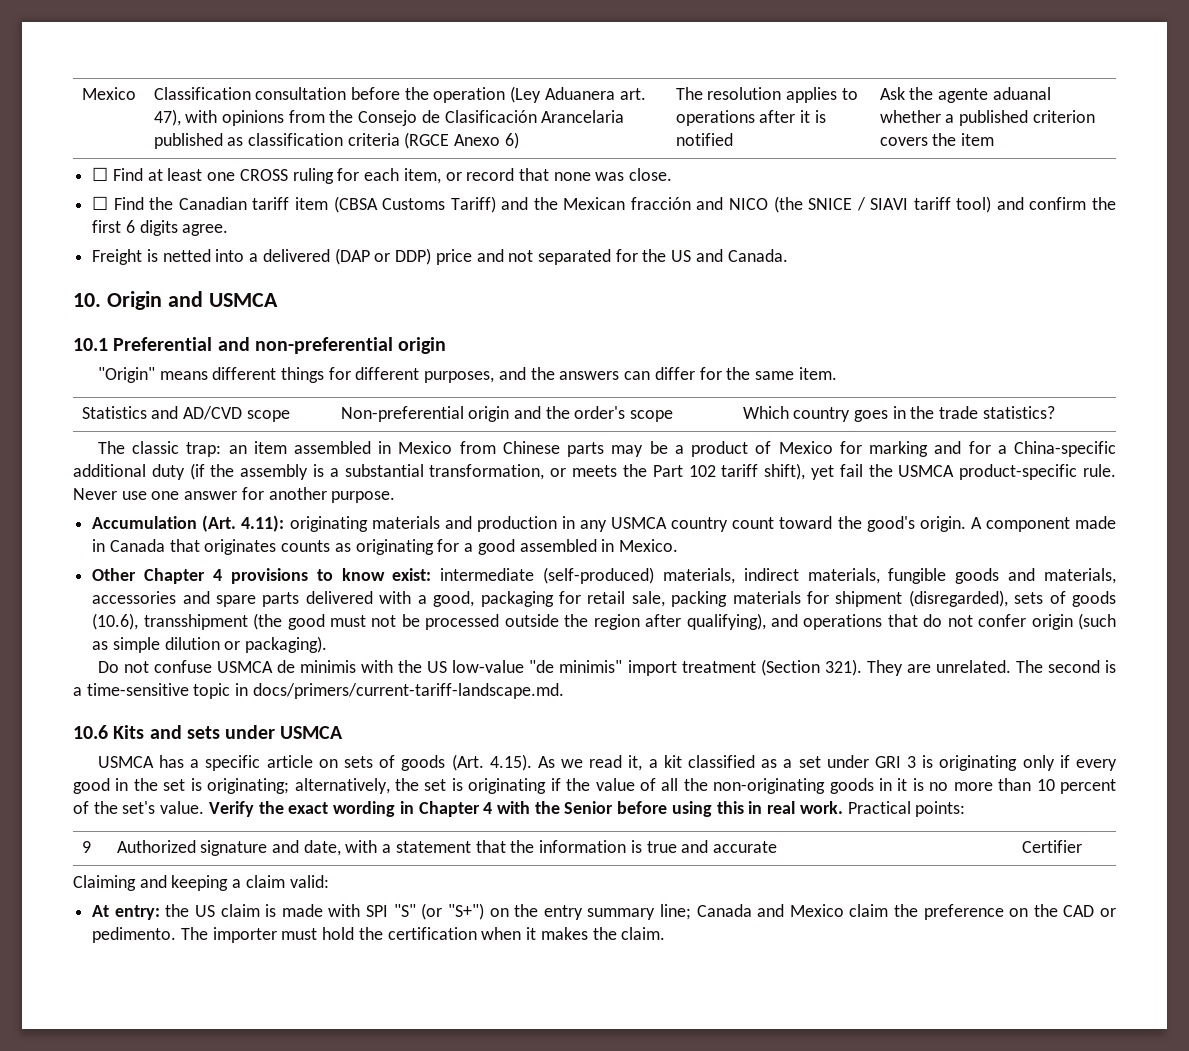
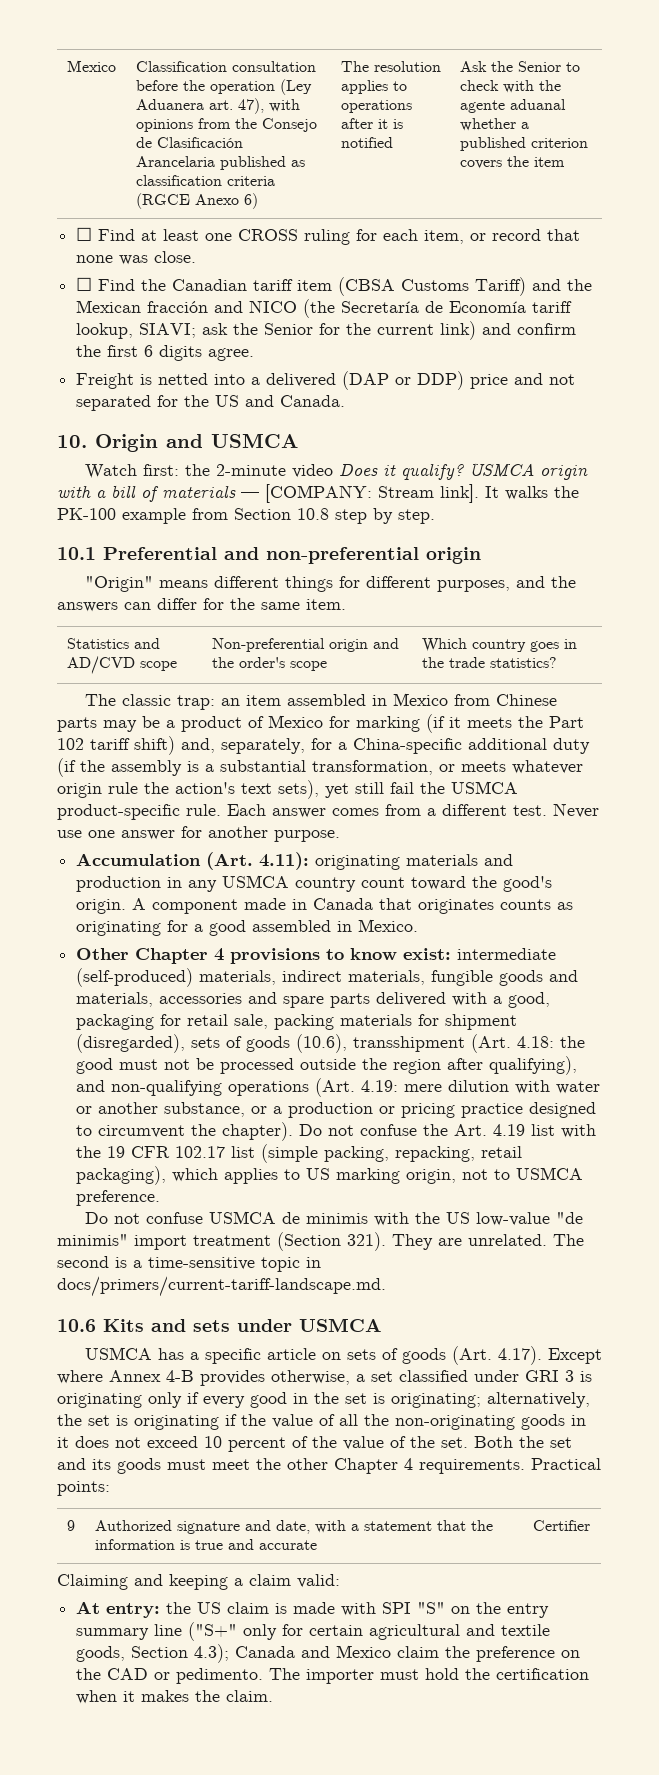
(934, 93) none -> [517,61,580,72] [459,80,561,93] Senior to check with the
[808,196,992,213] SNICE / SIAVI tariff tool) -> [341,301,573,313] [76,321,477,340] Secretaría de Economía tariff lookup, SIAVI; ask the Senior for the current link)
(278, 300) none -> [84,463,588,480] [57,484,579,503] [57,508,435,524] // Watch first: the 2-minute video Does it qualify? USMCA origin with a bill of materials — [COMPANY: Stream link]. It walks the PK-100 example from Section 10.8 step by step.
[934,441,962,454] and -> [426,714,584,733] [57,736,305,755] (if it meets the Part 102 tariff shift) and, separately,
[622,463,834,480] the Part 102 tariff shift), yet -> [512,760,583,774] [57,780,384,799] whatever origin rule the action's text sets), yet still
(1117, 470) none -> [227,804,547,818] Each answer comes from a different test.
[253,613,283,630] (the -> [471,1034,586,1053] (Art. 4.18: the
[803,613,1116,630] [92,636,328,653] operations that do not confer origin (such as simple dilution or packaging). -> [111,1078,601,1097] [76,1102,597,1118] [76,1122,597,1141] [76,1144,523,1163] [76,1166,584,1185] [76,1190,161,1206] non-qualifying operations (Art. 4.19: mere dilution with water or another substance, or a production or pricing practice designed to circumvent the chapter). Do not confuse the Art. 4.19 list with the 19 CFR 102.17 list (simple packing, repacking, retail packaging), which applies to US marking origin, not to USMCA preference.
[489,754,778,771] 4.15). As we read it, a kit classified as -> [497,1346,602,1365] [57,1370,350,1386] 4.17). Except where Annex 4-B provides otherwise,
(821, 762) none -> [399,1370,468,1382] classified
[912,778,1116,794] [73,801,843,817] is no more than 10 percent of the set's value. Verify the exact wording in Chapter 4 with the Senior before using this in real work. -> [75,1436,572,1452] [57,1458,525,1474] does not exceed 10 percent of the value of the set. Both the set and its goods must meet the other Chapter 4 requirements.
[421,903,484,920] (or "S+") -> (446, 1608) none
[659,904,691,920] line; -> [154,1622,551,1641] [76,1644,230,1663] line ("S+" only for certain agricultural and textile goods, Section 4.3);

